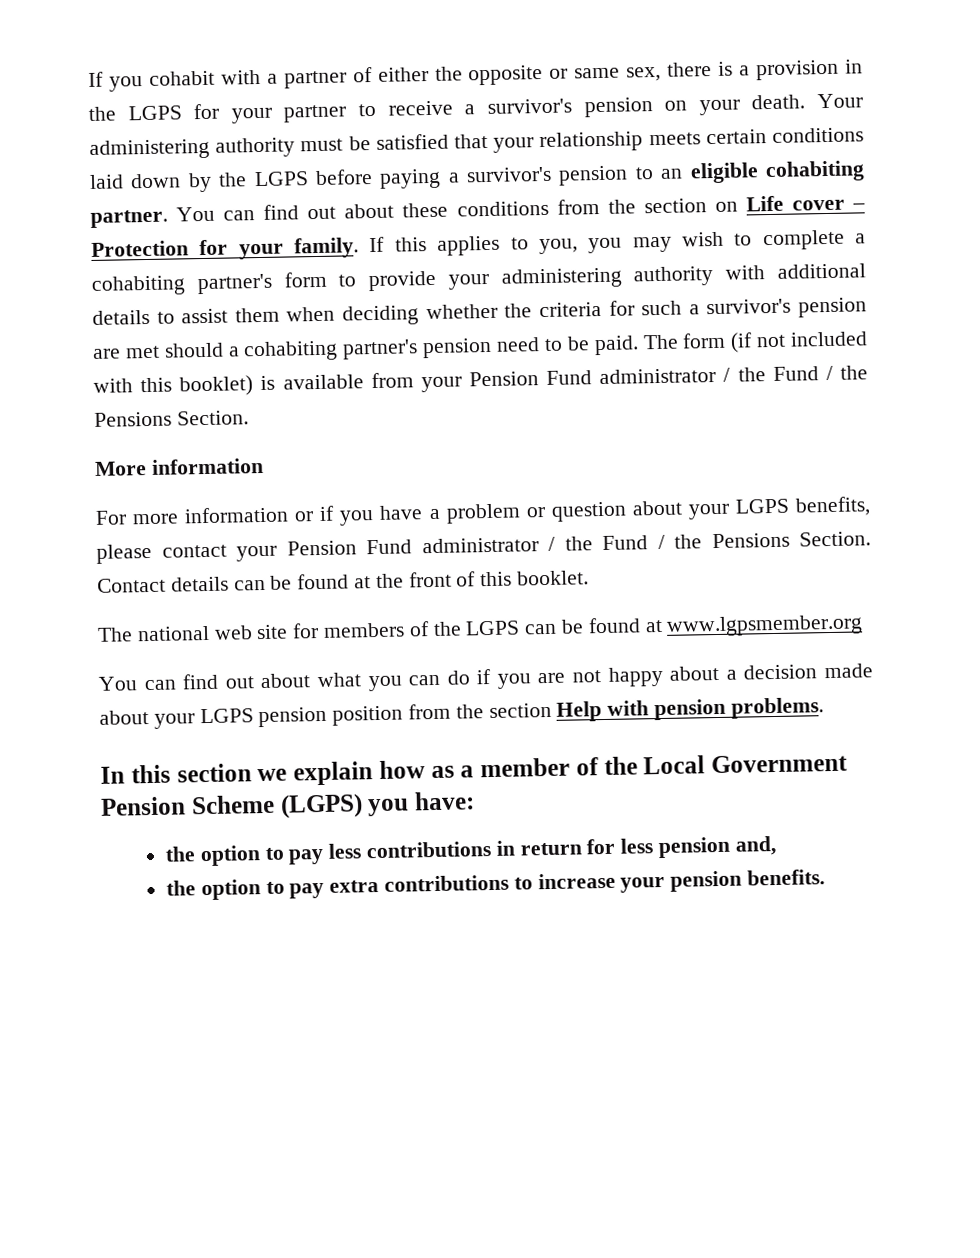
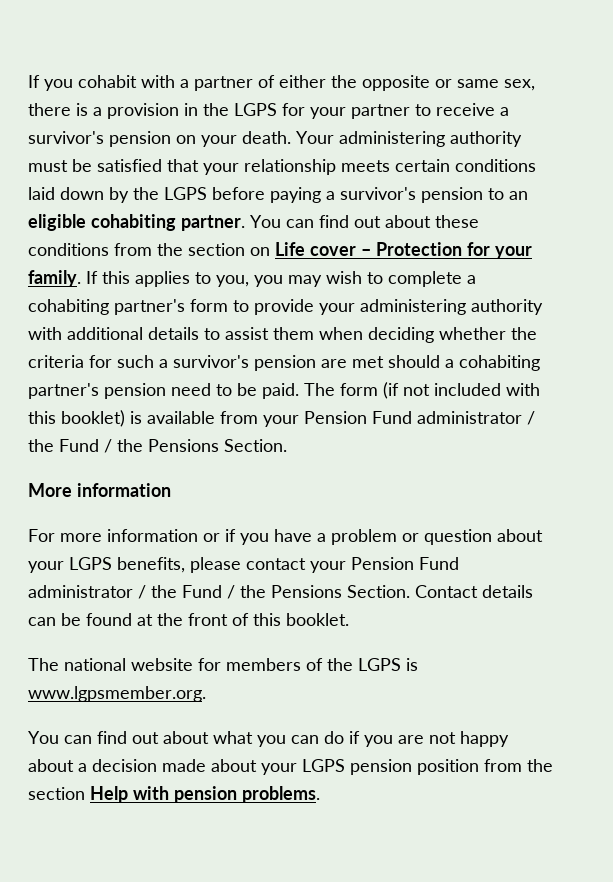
[213,624,289,640] web site -> [131,658,193,671] website
[524,614,864,637] can be found at www.lgpsmember.org -> [406,658,418,671] [28,686,206,702] is www.lgpsmember.org.
[100,753,848,786] [100,791,475,819] [164,835,777,867] [165,869,826,901] // In this section we explain how as a member of the Local Government Pension Scheme (LGPS) you have: // the option to pay less contributions in return for less pension and, // the option to pay extra contributions to increase your pension benefits. -> (320, 794) none

